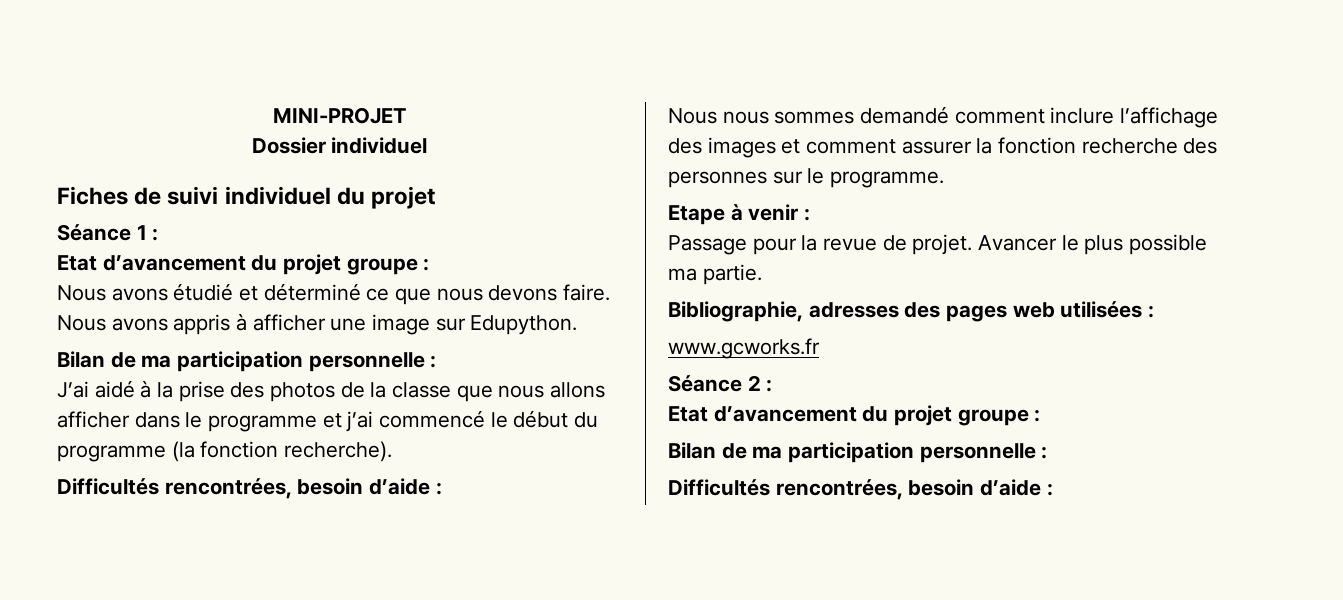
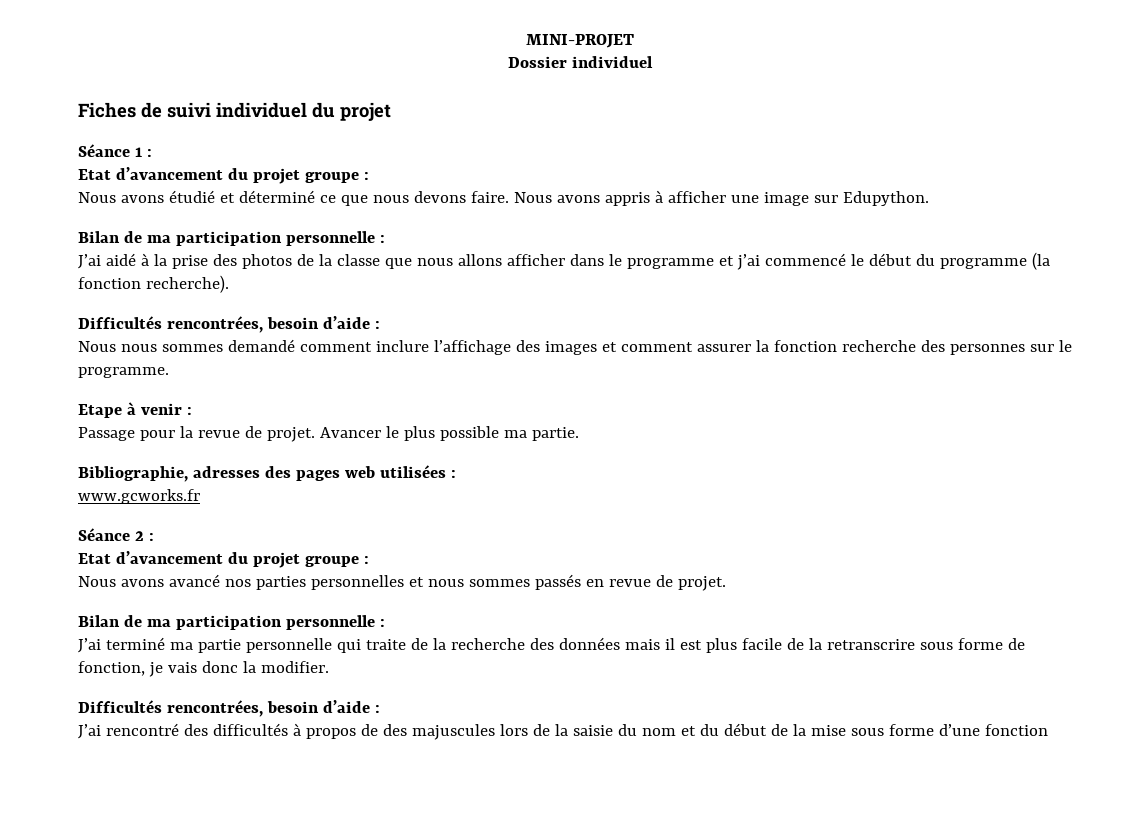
[668,442,1048,463] [668,479,1053,500] // Bilan de ma participation personnelle : // Difficultés rencontrées, besoin d’aide : -> [78,574,726,591] [78,615,385,630] [78,637,1025,653] [78,661,329,677] [78,700,380,717] [78,723,1048,740] // Nous avons avancé nos parties personnelles et nous sommes passés en revue de projet. // Bilan de ma participation personnelle : // J’ai terminé ma partie personnelle qui traite de la recherche des données mais il est plus facile de la retranscrire sous forme de fonction, je vais donc la modifier. // Difficultés rencontrées, besoin d’aide : // J’ai rencontré des difficultés à propos de des majuscules lors de la saisie du nom et du début de la mise sous forme d’une fonction

